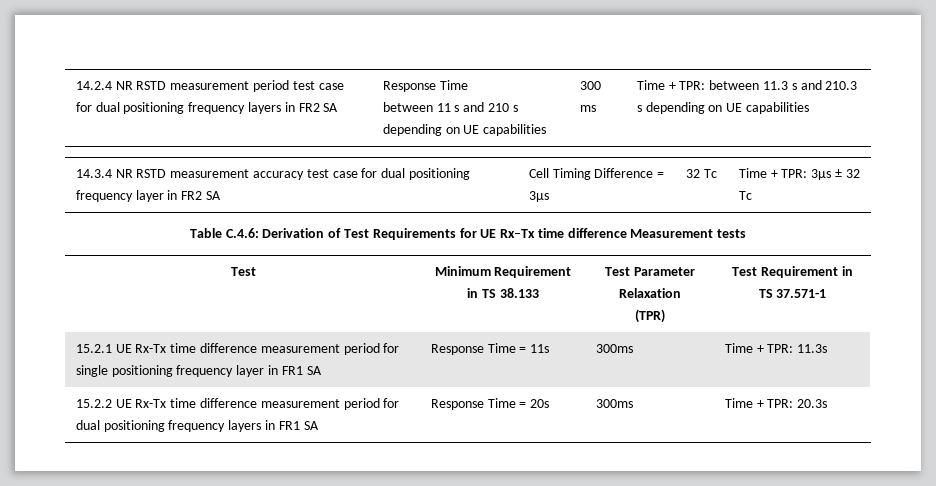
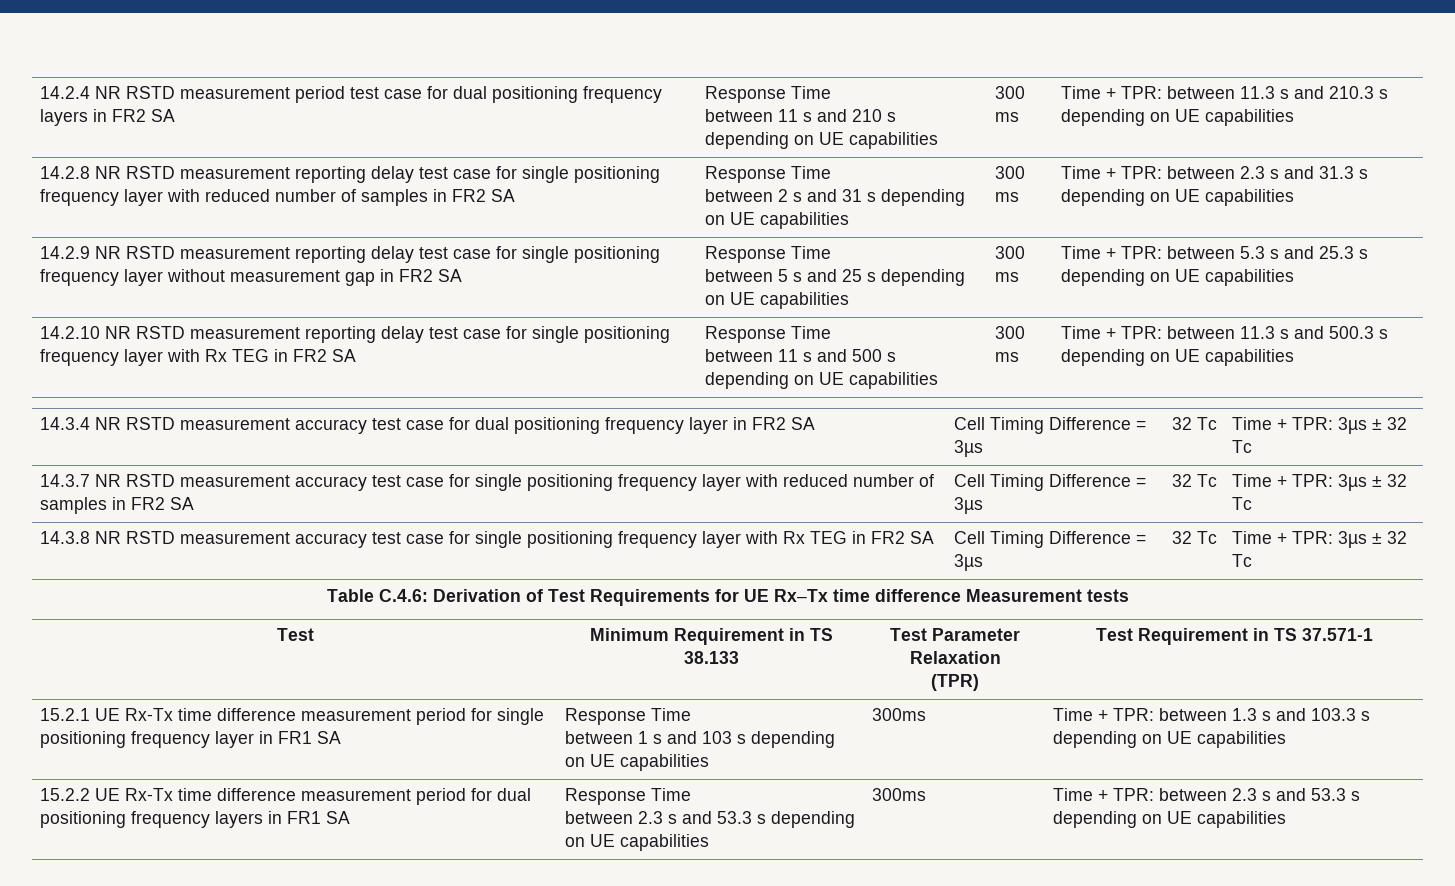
(810, 108) none -> [39,166,660,183] [39,189,515,206] [704,166,831,183] [704,189,965,206] [704,212,849,229] [994,166,1025,179] [994,192,1019,202] [1060,166,1368,179] [1060,189,1294,206] [39,246,660,263] [39,269,462,286] [704,246,831,263] [704,269,965,286] [704,292,849,309] [994,246,1025,259] [994,272,1019,282] [1060,246,1368,259] [1060,269,1294,286] [39,326,670,343] [39,349,356,366] [704,326,831,343] [704,349,896,362] [704,372,938,389] [994,326,1025,339] [994,352,1019,362] [1060,326,1388,339] [1060,349,1294,366] // 14.2.8 NR RSTD measurement reporting delay test case for single positioning frequency layer with reduced number of samples in FR2 SA | Response Time // between 2 s and 31 s depending on UE capabilities | 300 ms | Time + TPR: between 2.3 s and 31.3 s depending on UE capabilities // 14.2.9 NR RSTD measurement reporting delay test case for single positioning frequency layer without measurement gap in FR2 SA | Response Time // between 5 s and 25 s depending on UE capabilities | 300 ms | Time + TPR: between 5.3 s and 25.3 s depending on UE capabilities // 14.2.10 NR RSTD measurement reporting delay test case for single positioning frequency layer with Rx TEG in FR2 SA | Response Time // between 11 s and 500 s depending on UE capabilities | 300 ms | Time + TPR: between 11.3 s and 500.3 s depending on UE capabilities
(752, 195) none -> [39,474,934,491] [39,497,194,514] [953,474,1146,491] [953,497,983,514] [1171,474,1217,487] [1231,474,1407,491] [1231,497,1252,510] [39,531,934,548] [953,531,1146,548] [953,554,983,571] [1171,531,1217,544] [1231,531,1407,548] [1231,554,1252,567] // 14.3.7 NR RSTD measurement accuracy test case for single positioning frequency layer with reduced number of samples in FR2 SA | Cell Timing Difference = 3µs | 32 Tc | Time + TPR: 3µs ± 32 Tc // 14.3.8 NR RSTD measurement accuracy test case for single positioning frequency layer with Rx TEG in FR2 SA | Cell Timing Difference = 3µs | 32 Tc | Time + TPR: 3µs ± 32 Tc
[519,344,550,353] [595,344,633,353] [724,343,828,353] = 11s | 300ms | Time + TPR: 11.3s -> [564,731,835,748] [564,754,709,771] [871,708,926,721] [1052,708,1370,721] [1052,731,1286,748] // between 1 s and 103 s depending on UE capabilities | 300ms | Time + TPR: between 1.3 s and 103.3 s depending on UE capabilities
[519,399,550,408] [595,399,633,408] [724,398,828,408] = 20s | 300ms | Time + TPR: 20.3s -> [564,811,855,828] [564,834,709,851] [871,788,926,801] [1052,788,1360,801] [1052,811,1286,828] // between 2.3 s and 53.3 s depending on UE capabilities | 300ms | Time + TPR: between 2.3 s and 53.3 s depending on UE capabilities

